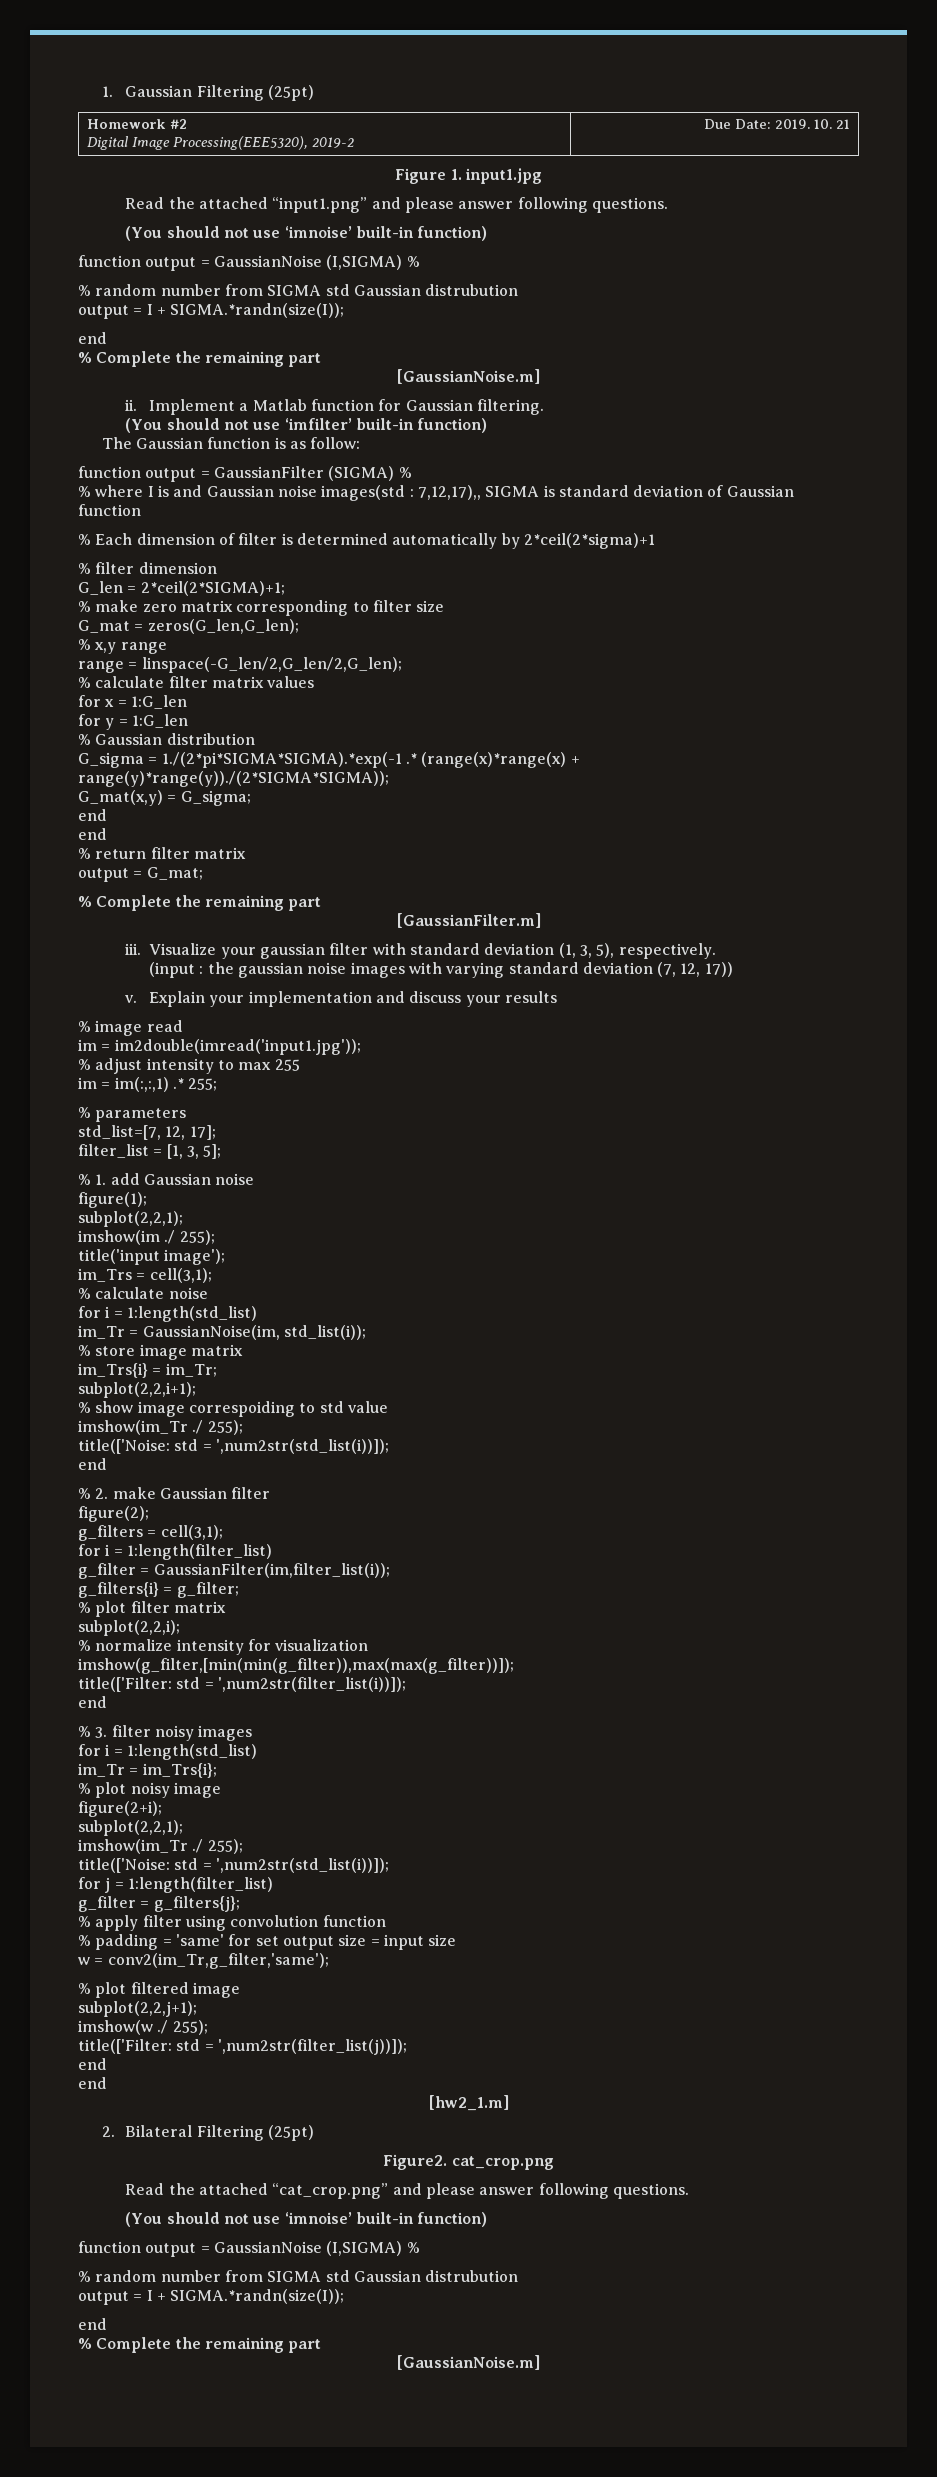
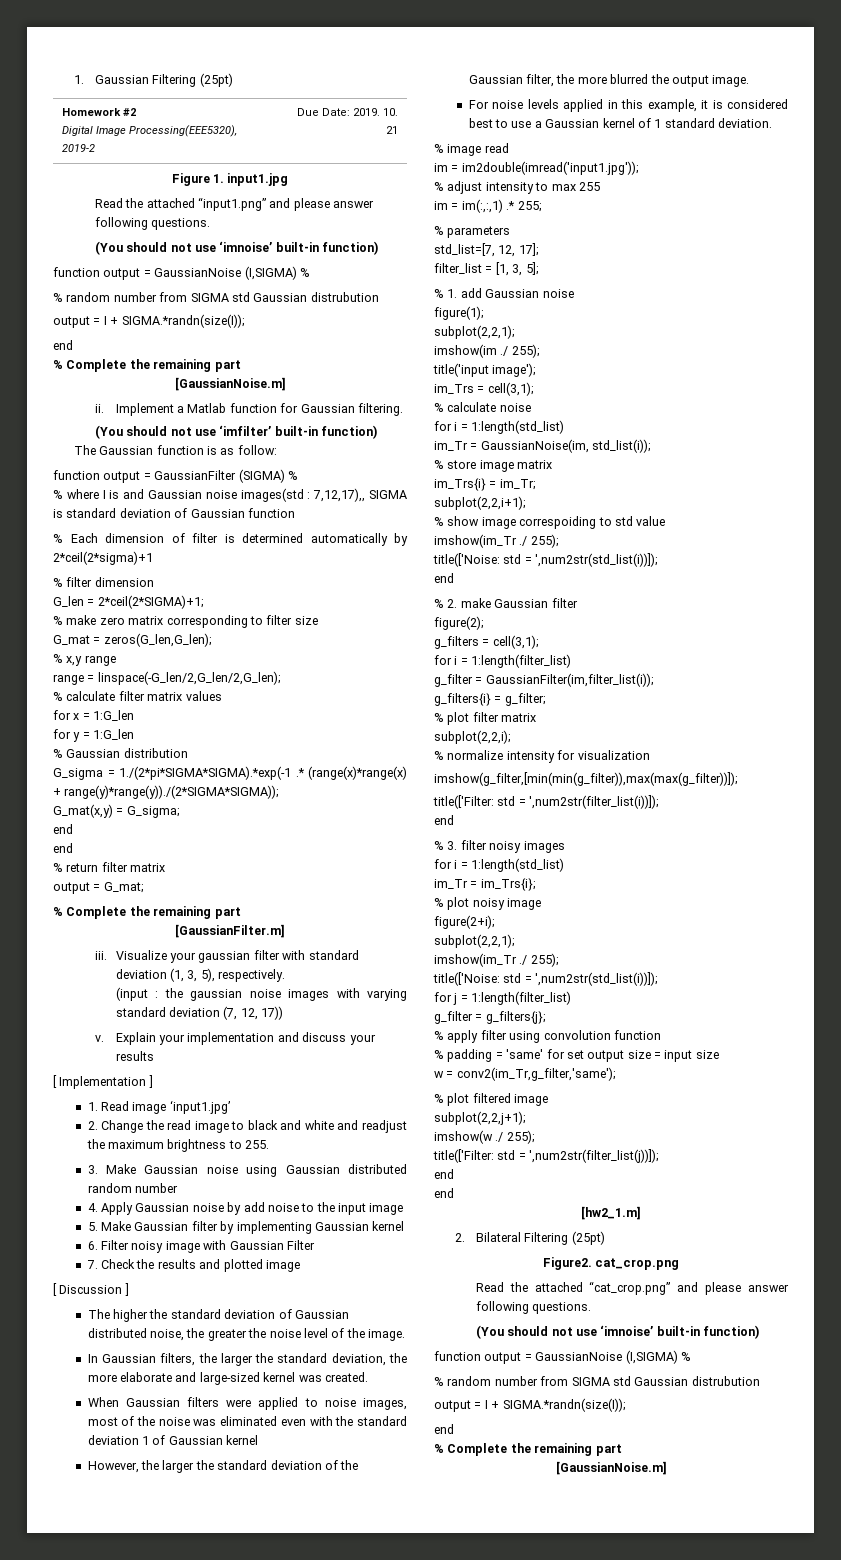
(557, 997) none -> [53,1075,153,1089] [87,1100,230,1114] [87,1120,407,1133] [86,1139,270,1152] [87,1164,407,1177] [87,1183,179,1193] [87,1202,404,1215] [87,1221,405,1234] [87,1240,315,1253] [86,1259,300,1272] [53,1283,129,1296] [87,1309,349,1322] [87,1328,406,1341] [87,1353,407,1366] [87,1372,368,1385] [87,1397,407,1410] [87,1416,408,1426] [87,1435,259,1445] [87,1460,359,1473] [468,74,750,87] [468,99,788,112] [468,118,773,128] // [ Implementation ] // 1. Read image ‘input1.jpg’ // 2. Change the read image to black and white and readjust the maximum brightness to 255. // 3. Make Gaussian noise using Gaussian distributed random number // 4. Apply Gaussian noise by add noise to the input image // 5. Make Gaussian filter by implementing Gaussian kernel // 6. Filter noisy image with Gaussian Filter // 7. Check the results and plotted image // [ Discussion ] // The higher the standard deviation of Gaussian distributed noise, the greater the noise level of the image. // In Gaussian filters, the larger the standard deviation, the more elaborate and large-sized kernel was created. // When Gaussian filters were applied to noise images, most of the noise was eliminated even with the standard deviation 1 of Gaussian kernel // However, the larger the standard deviation of the Gaussian filter, the more blurred the output image. // For noise levels applied in this example, it is considered best to use a Gaussian kernel of 1 standard deviation.

